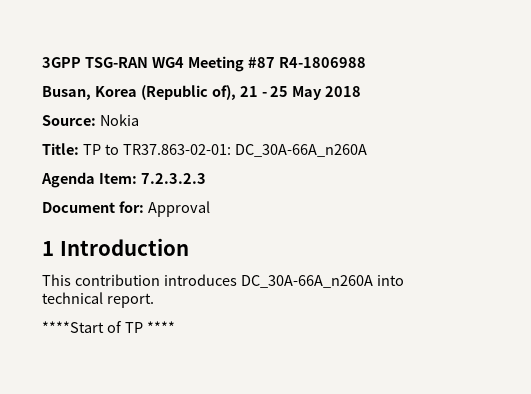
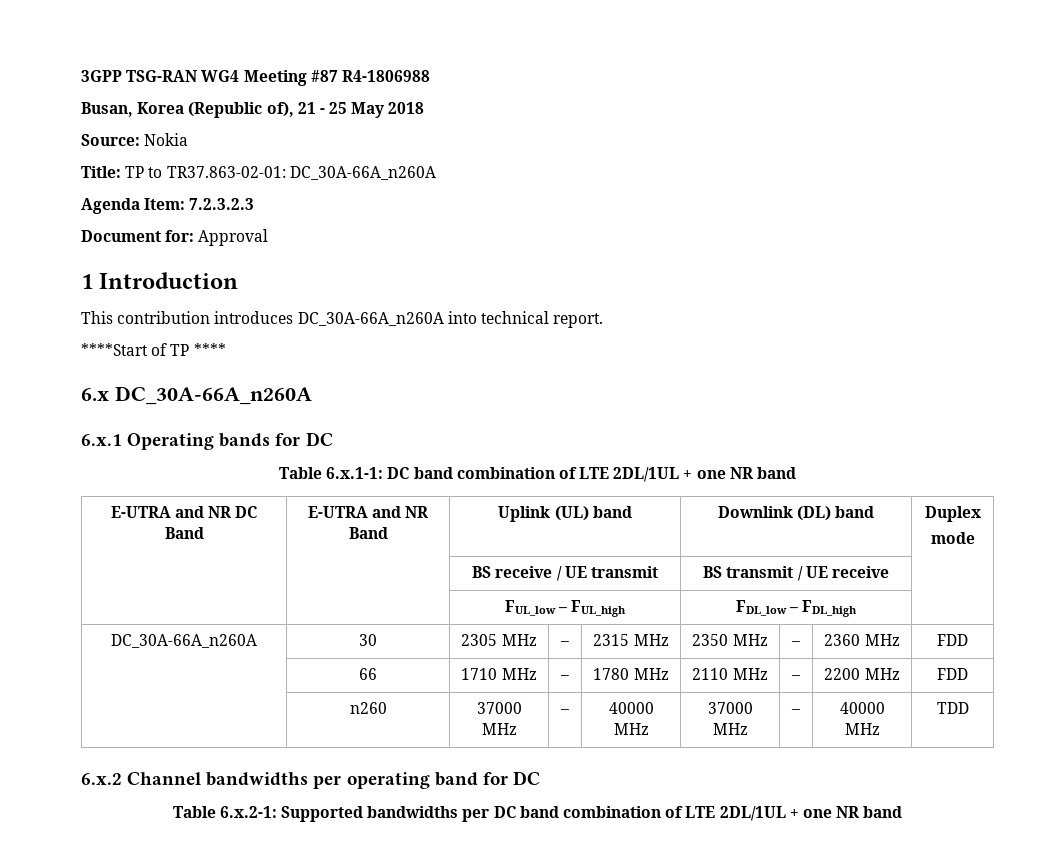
(175, 327) none -> [81,386,312,405] [81,432,333,450] [278,467,797,482] [110,506,258,518] [164,527,204,539] [307,506,430,518] [348,527,388,539] [498,506,632,522] [717,506,875,521] [924,506,981,522] [930,532,975,544] [472,566,658,581] [703,566,889,581] [504,600,627,617] [735,600,858,617] [111,634,257,648] [359,634,377,646] [461,634,537,646] [560,641,569,646] [593,634,669,646] [692,634,768,646] [791,641,800,646] [824,634,900,646] [937,634,968,646] [359,668,377,680] [461,668,537,680] [560,675,569,680] [593,668,669,680] [692,668,768,680] [791,675,800,680] [824,668,900,680] [937,668,968,680] [349,702,387,714] [476,702,522,714] [481,723,517,735] [560,709,569,714] [608,702,654,714] [613,723,649,735] [707,702,753,714] [712,723,748,735] [791,709,800,714] [839,702,885,714] [844,723,880,735] [936,702,969,714] [81,771,540,789] [172,806,903,822] // 6.x DC_30A-66A_n260A // 6.x.1 Operating bands for DC // Table 6.x.1-1: DC band combination of LTE 2DL/1UL + one NR band // E-UTRA and NR DC Band | E-UTRA and NR Band | Uplink (UL) band | Downlink (DL) band | Duplex // mode // | | BS receive / UE transmit | BS transmit / UE receive | // | | FUL_low – FUL_high | FDL_low – FDL_high | // DC_30A-66A_n260A | 30 | 2305 MHz | – | 2315 MHz | 2350 MHz | – | 2360 MHz | FDD // | 66 | 1710 MHz | – | 1780 MHz | 2110 MHz | – | 2200 MHz | FDD // | n260 | 37000 MHz | – | 40000 MHz | 37000 MHz | – | 40000 MHz | TDD // 6.x.2 Channel bandwidths per operating band for DC // Table 6.x.2-1: Supported bandwidths per DC band combination of LTE 2DL/1UL + one NR band

